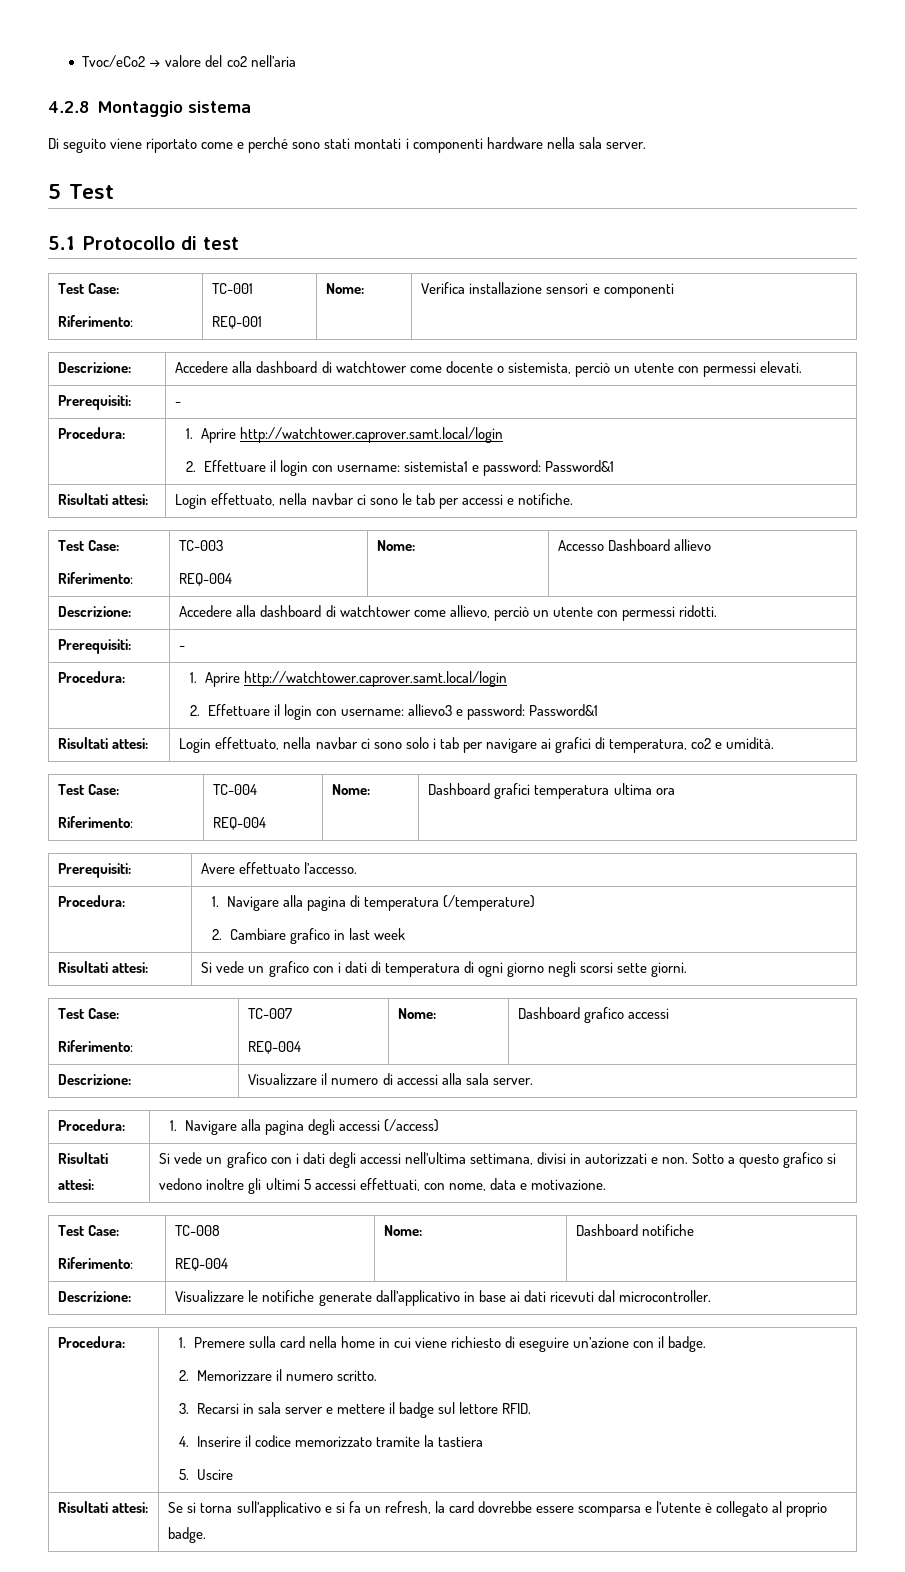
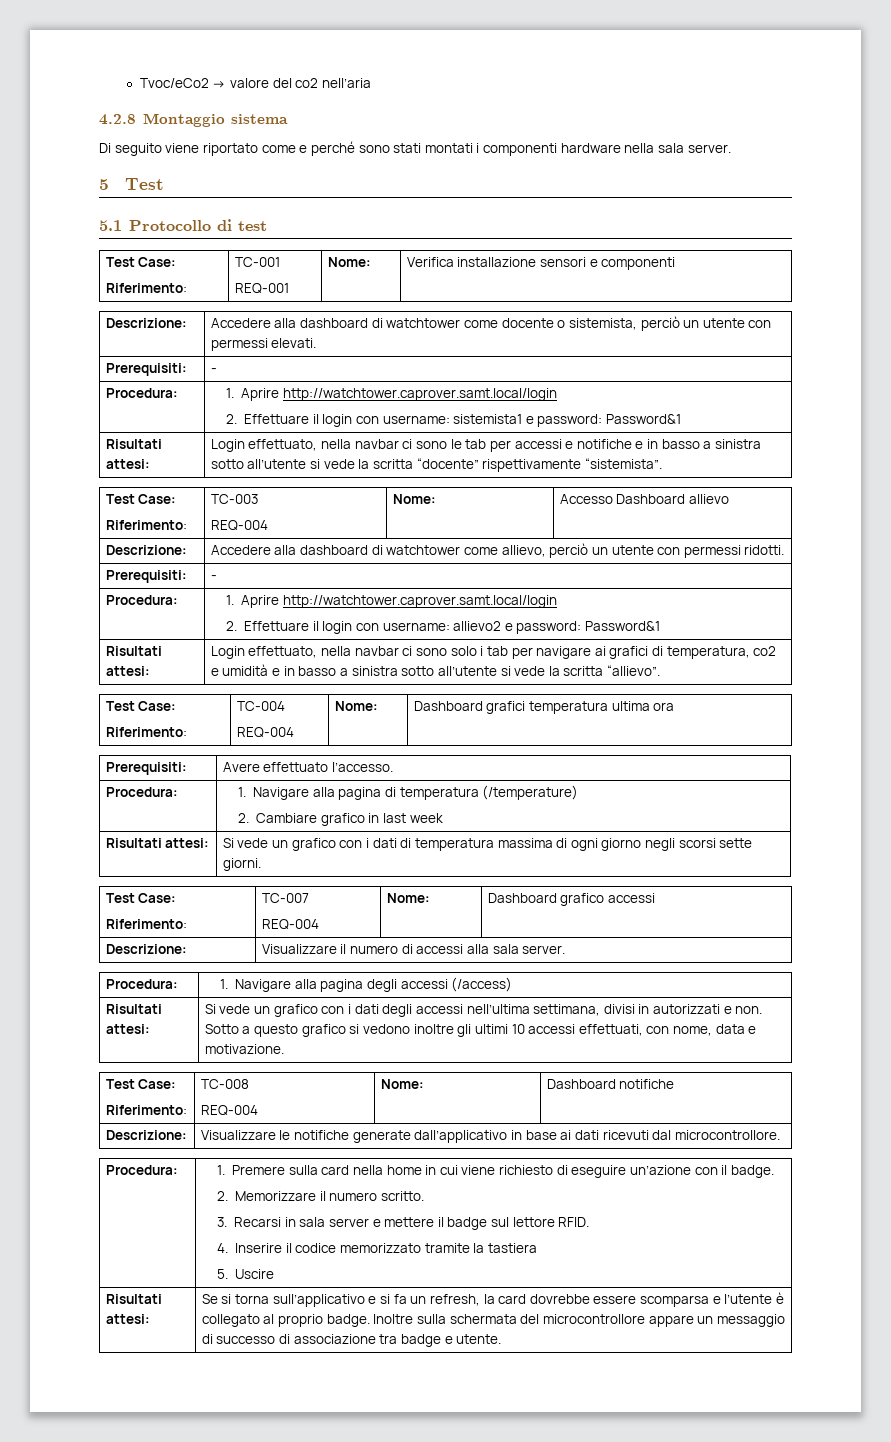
[517,493,573,505] notifiche. -> [576,439,762,449] [210,458,662,472] notifiche e in basso a sinistra sotto all’utente si vede la scritta “docente” rispettivamente “sistemista”.
[407,704,452,716] allievo3 -> [453,621,502,631] allievo2
[726,737,775,749] umidità. -> [222,664,661,676] umidità e in basso a sinistra sotto all’utente si vede la scritta “allievo”.
(460, 970) none -> [497,838,553,848] massima
[303,1179,311,1190] 5 -> [511,1024,525,1034] 10
[618,1290,711,1302] microcontroller. -> [674,1130,780,1140] microcontrollore.
(207, 1535) none -> [373,1314,785,1327] [201,1334,502,1347] Inoltre sulla schermata del microcontrollore appare un messaggio di successo di associazione tra badge e utente.

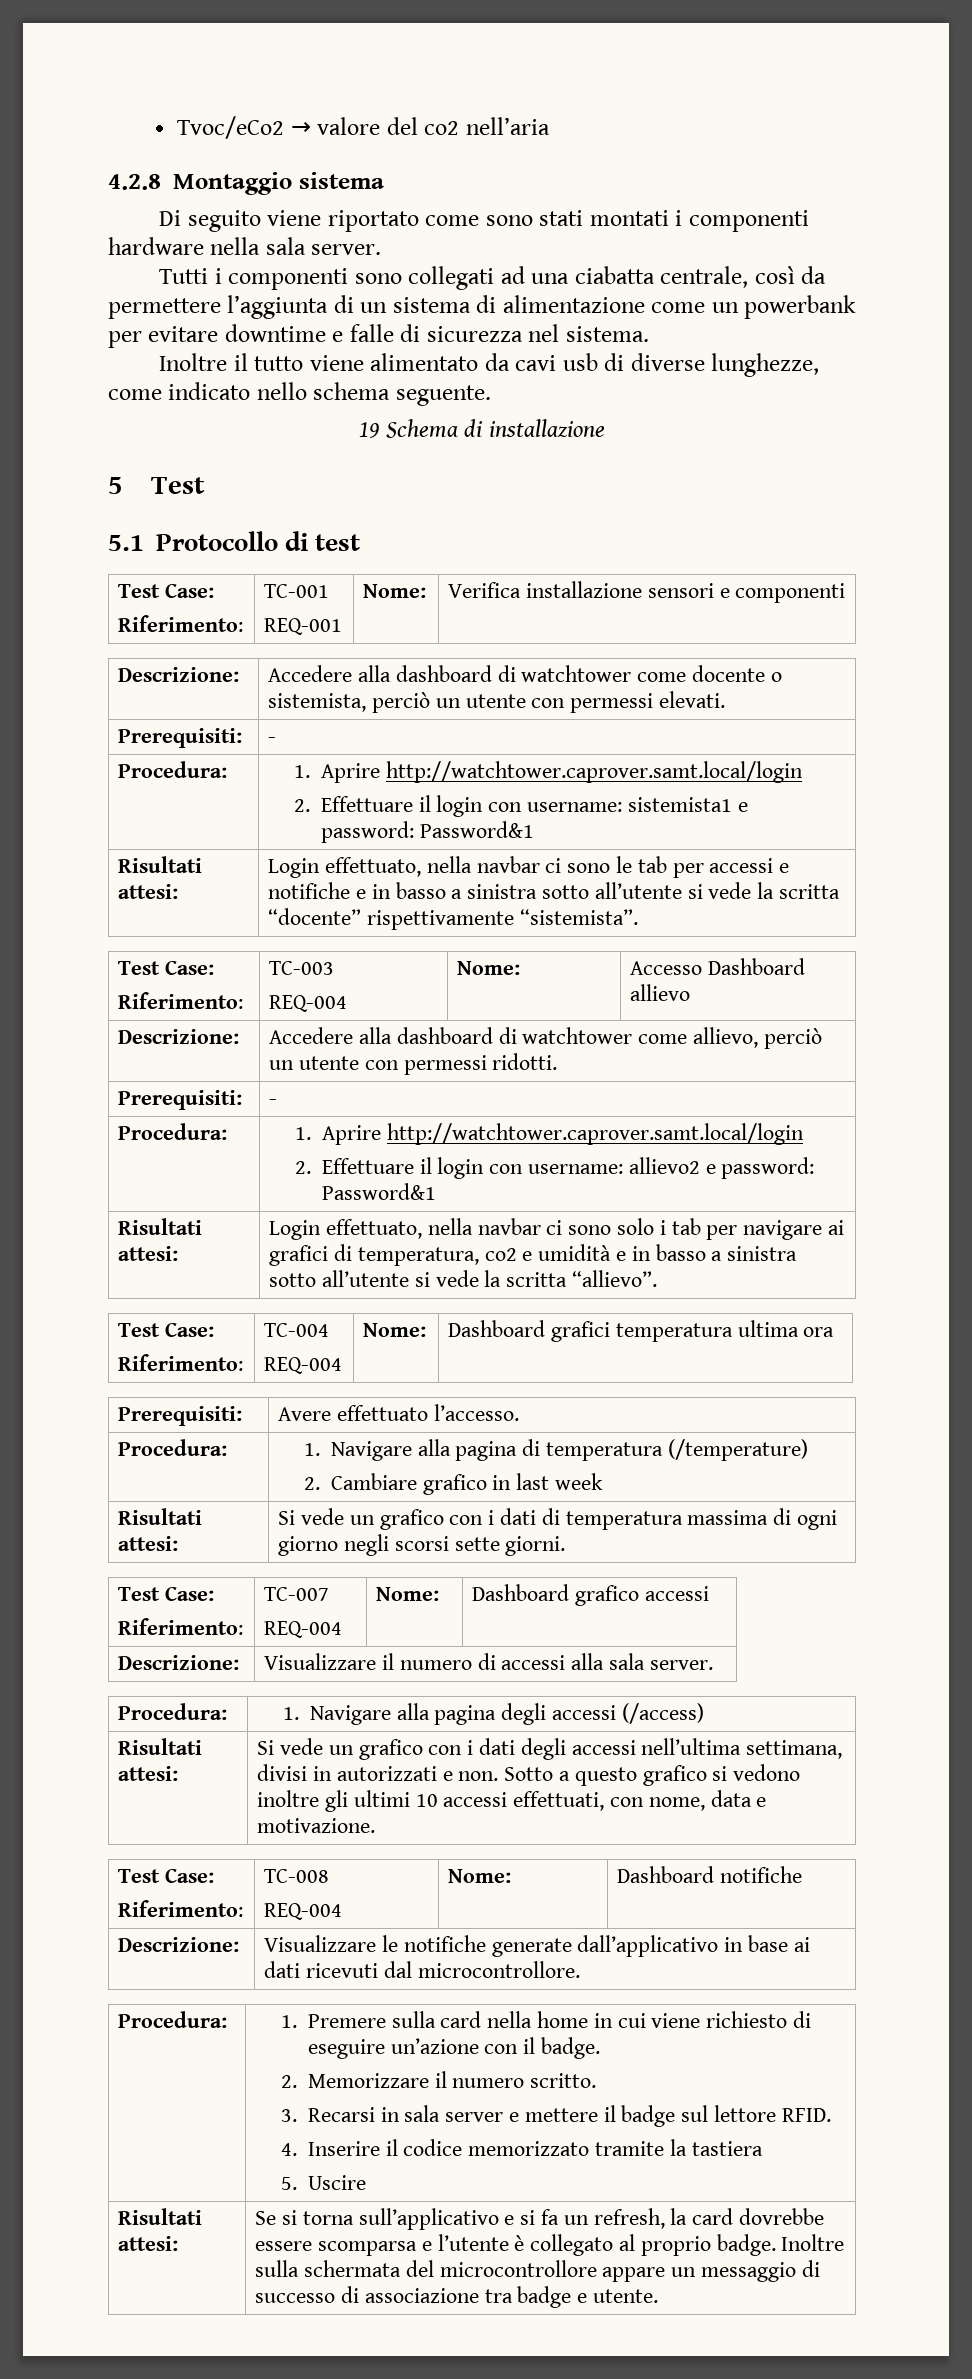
[299,141,355,156] e perché -> (480, 220) none
(731, 148) none -> [159,266,827,290] [108,295,857,319] [108,324,649,348] [159,353,820,377] [108,382,491,406] [359,419,605,438] // Tutti i componenti sono collegati ad una ciabatta centrale, così da permettere l’aggiunta di un sistema di alimentazione come un powerbank per evitare downtime e falle di sicurezza nel sistema. // Inoltre il tutto viene alimentato da cavi usb di diverse lunghezze, come indicato nello schema seguente. // 19 Schema di installazione

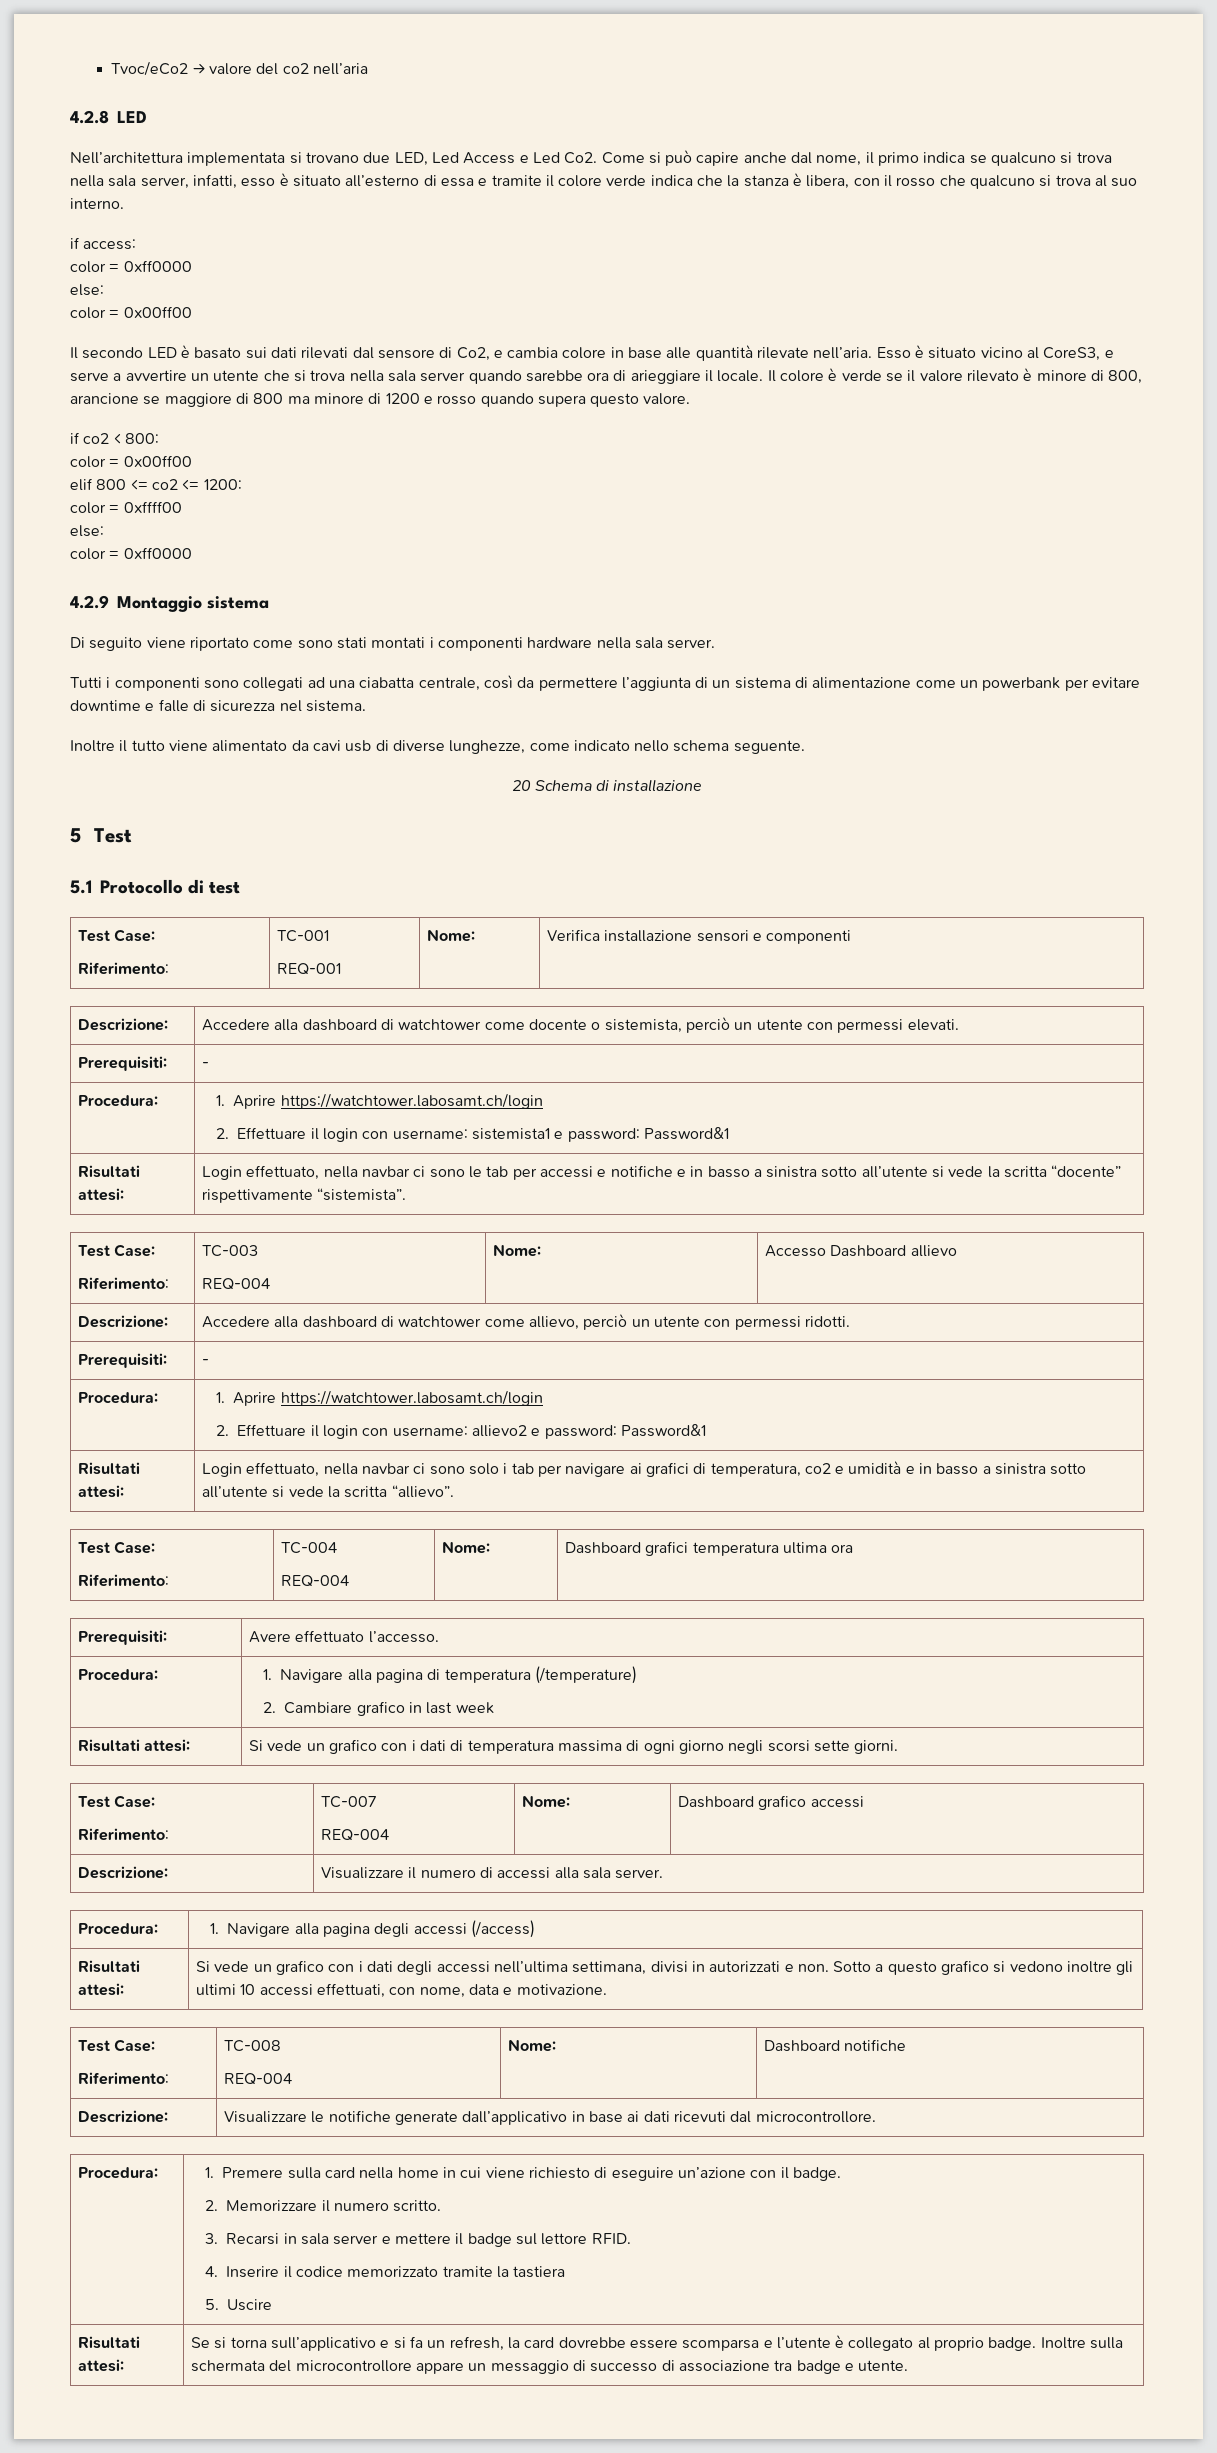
(161, 182) none -> [117,111,147,123] [70,150,1112,166] [70,173,1138,189] [70,198,124,209] [70,237,137,250] [70,260,192,273] [70,284,104,296] [70,306,192,319] [70,345,1114,361] [70,368,1143,384] [70,393,691,407] [70,432,159,444] [70,455,192,468] [70,478,242,491] [70,501,182,514] [70,525,104,537] [70,547,192,560] [70,595,109,609] LED // Nell’architettura implementata si trovano due LED, Led Access e Led Co2. Come si può capire anche dal nome, il primo indica se qualcuno si trova nella sala server, infatti, esso è situato all’esterno di essa e tramite il colore verde indica che la stanza è libera, con il rosso che qualcuno si trova al suo interno. // if access: // color = 0xff0000 // else: // color = 0x00ff00 // Il secondo LED è basato sui dati rilevati dal sensore di Co2, e cambia colore in base alle quantità rilevate nell’aria. Esso è situato vicino al CoreS3, e serve a avvertire un utente che si trova nella sala server quando sarebbe ora di arieggiare il locale. Il colore è verde se il valore rilevato è minore di 800, arancione se maggiore di 800 ma minore di 1200 e rosso quando supera questo valore. // if co2 < 800: // color = 0x00ff00 // elif 800 <= co2 <= 1200: // color = 0xffff00 // else: // color = 0xff0000 // 4.2.9
[359,422,380,438] 19 -> [511,780,531,791] 20
[385,761,803,783] http://watchtower.caprover.samt.local/login -> [280,1093,543,1109] https://watchtower.labosamt.ch/login
[386,1123,804,1145] http://watchtower.caprover.samt.local/login -> [280,1390,543,1406] https://watchtower.labosamt.ch/login

